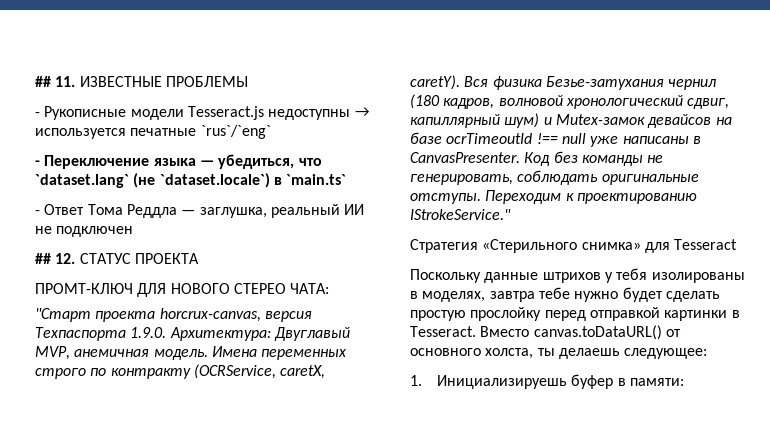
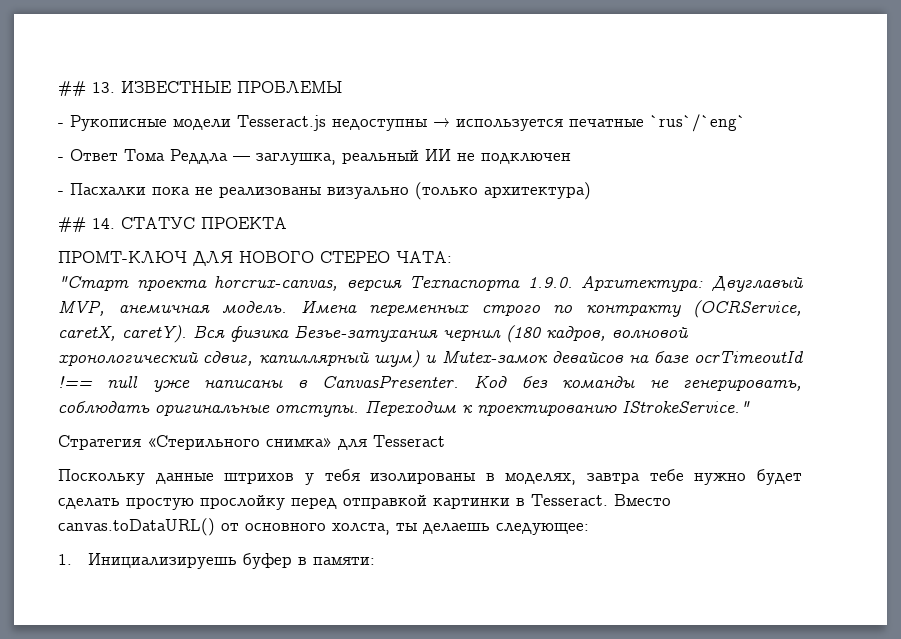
[35,76,76,87] ## 11. -> [58,81,115,96] ## 13.
[35,154,322,169] [35,173,347,188] // - Переключение языка — убедиться, что `dataset.lang` (не `dataset.locale`) в `main.ts` -> (746, 123) none
[35,253,76,264] // ## 12. -> [58,182,591,200] [58,217,115,232] // - Пасхалки пока не реализованы визуально (только архитектура) // ## 14.

